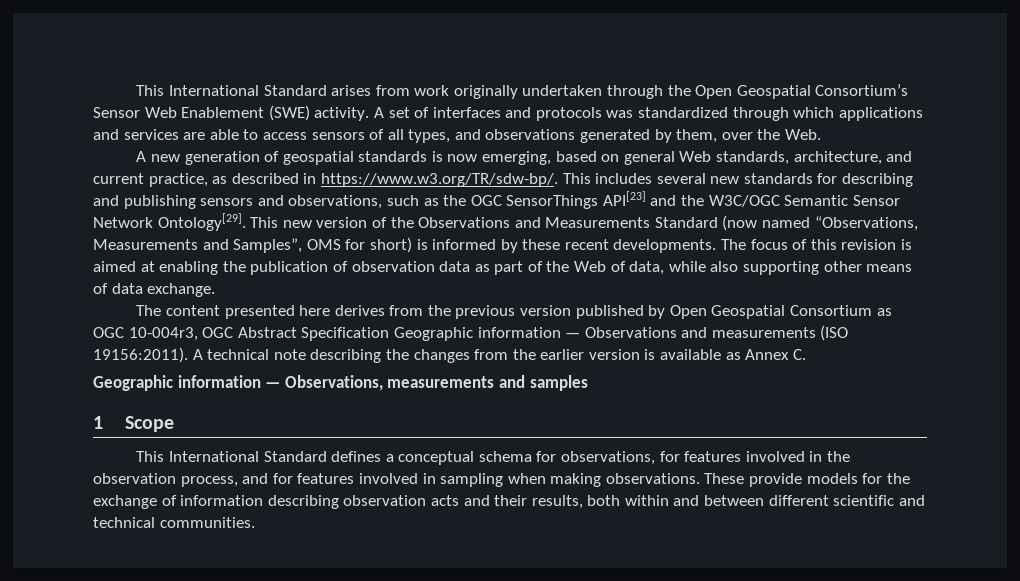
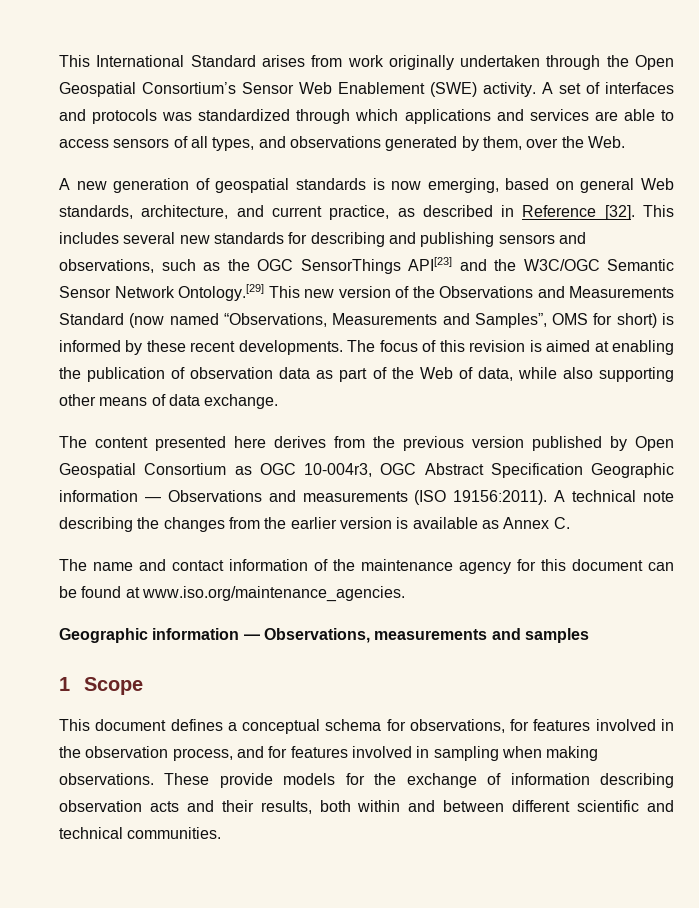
[320,173,558,187] https://www.w3.org/TR/sdw-bp/. -> [522,205,635,220] Reference [32].
[157,213,246,231] Ontology[29]. -> [178,284,264,301] Ontology.[29]
(806, 354) none -> [59,559,674,574] [59,586,405,602] // The name and contact information of the maintenance agency for this document can be found at www.iso.org/maintenance_agencies.
[168,451,327,462] International Standard -> [95,719,167,731] document

